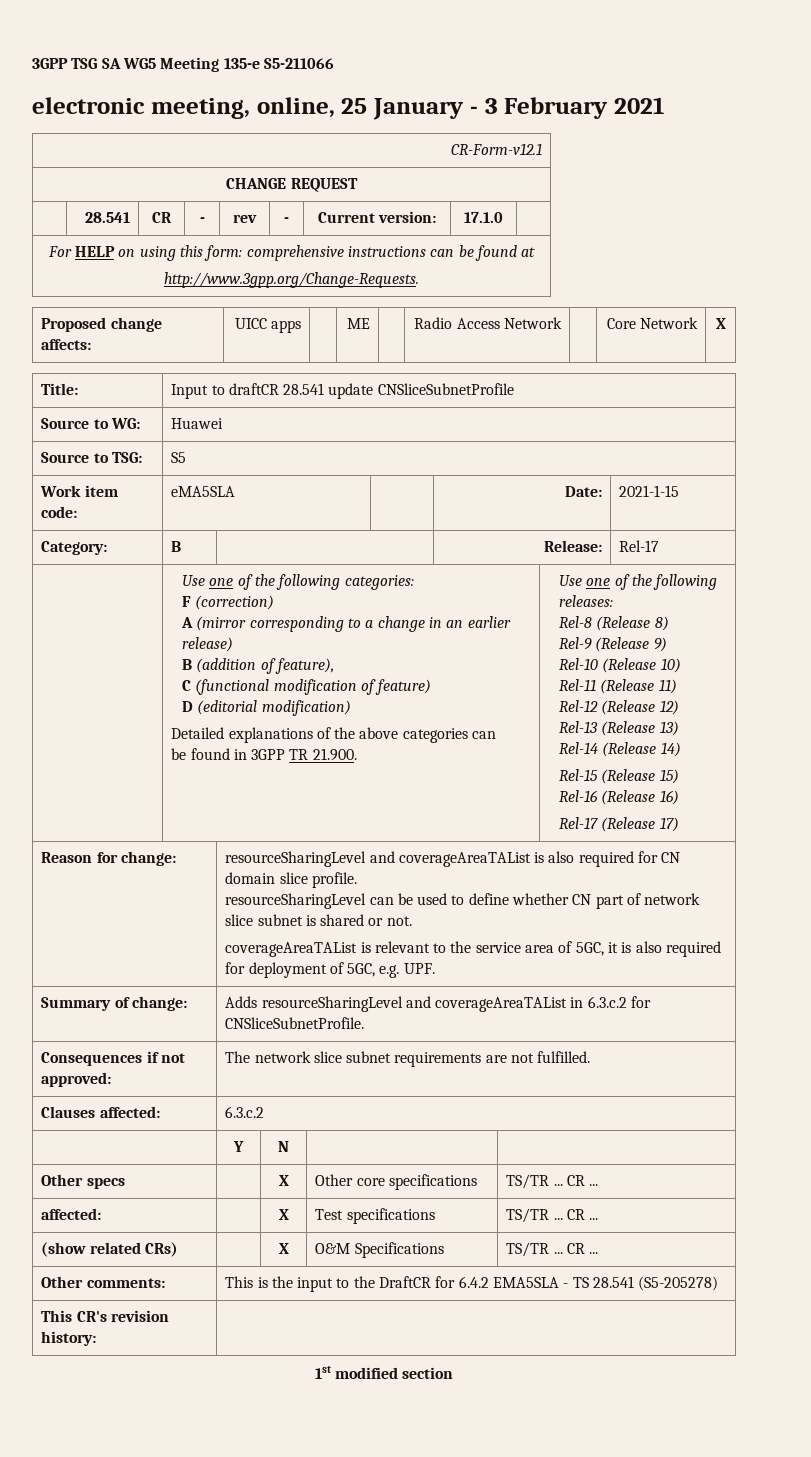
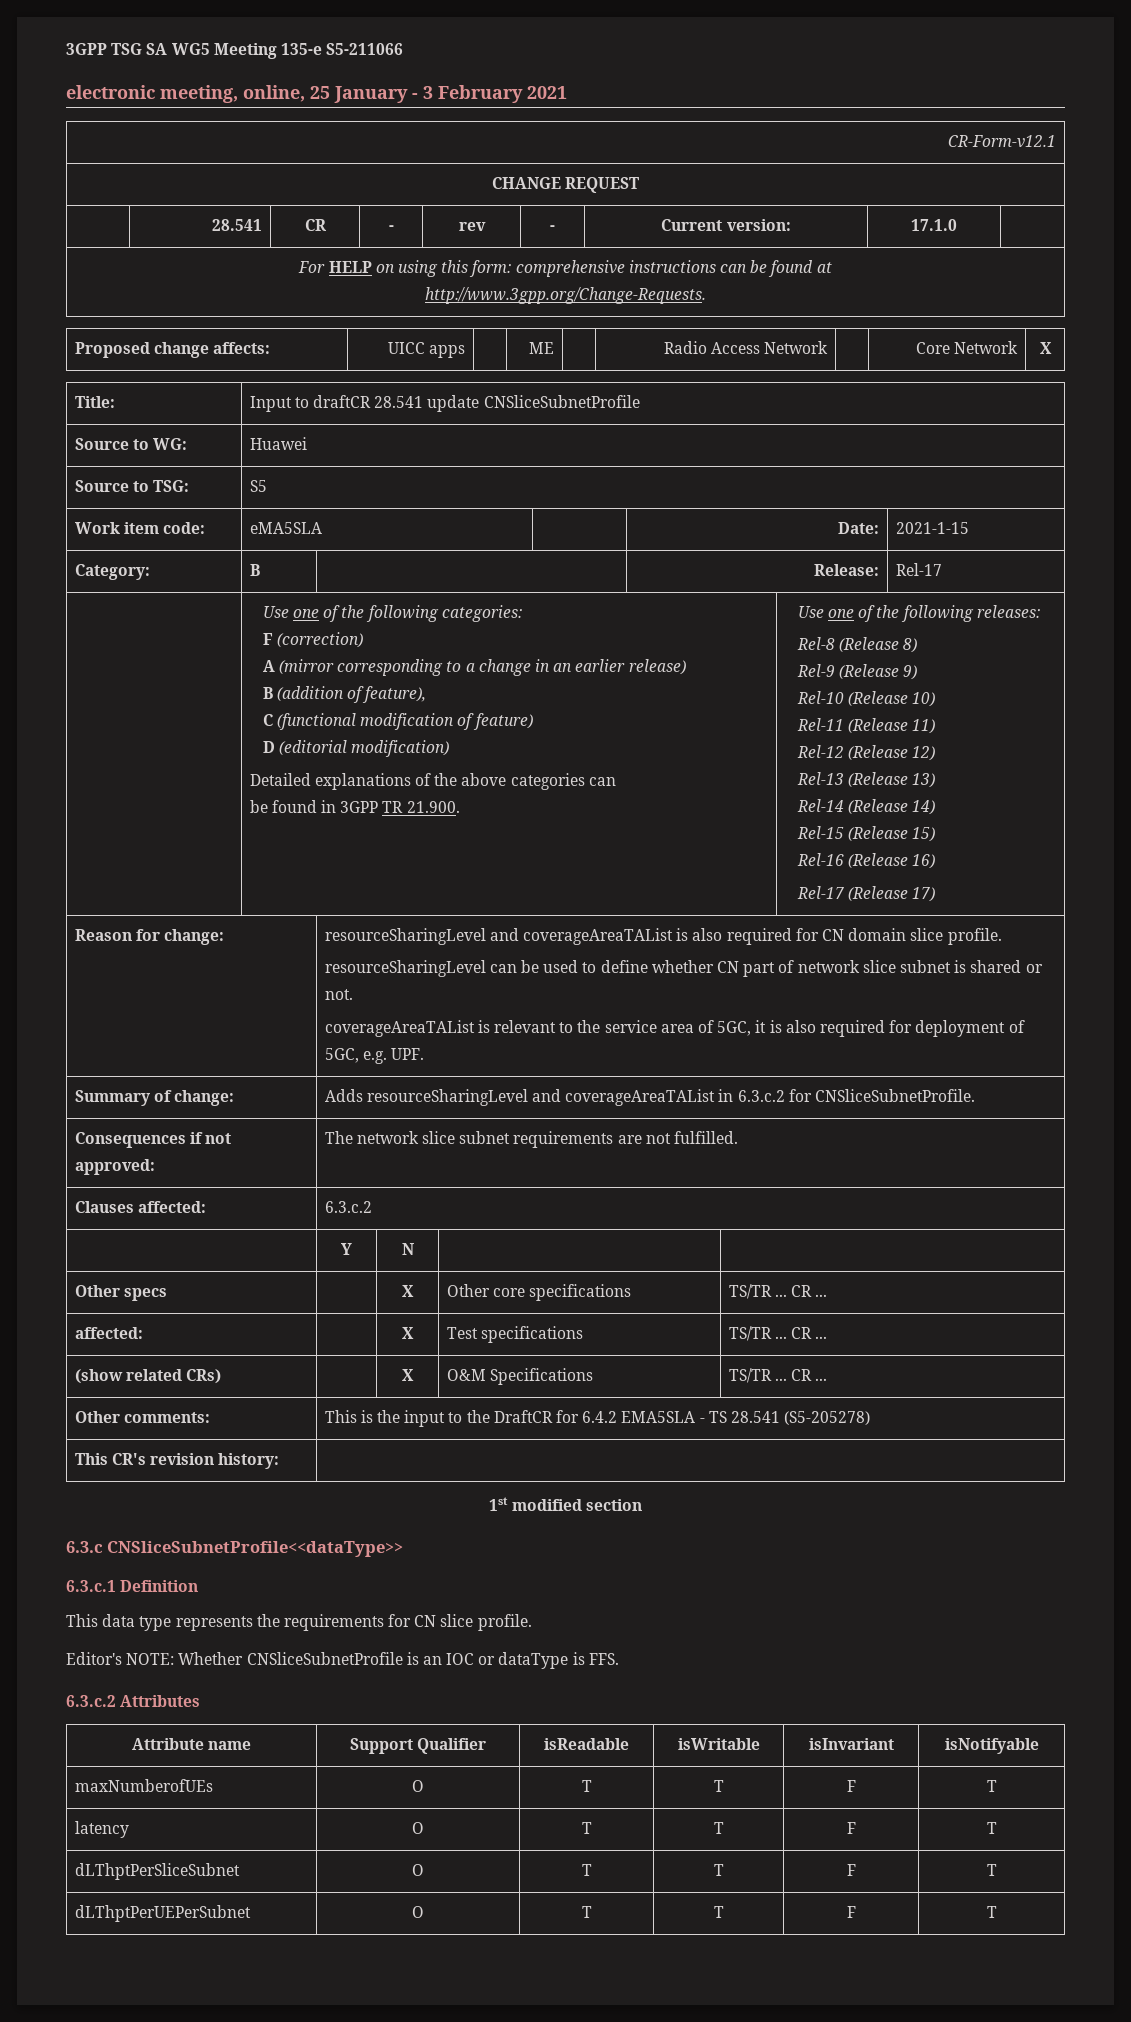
(454, 1373) none -> [66,1541,404,1557] [66,1580,199,1592] [66,1614,532,1631] [66,1652,619,1669] [66,1695,201,1707] [131,1738,252,1750] [349,1738,487,1754] [544,1738,629,1750] [677,1738,760,1750] [808,1738,894,1750] [944,1738,1039,1754] [74,1779,213,1792] [412,1780,424,1792] [581,1780,592,1792] [713,1780,724,1792] [846,1780,856,1792] [986,1780,997,1792] [74,1821,129,1838] [412,1822,424,1834] [581,1822,592,1834] [713,1822,724,1834] [846,1822,856,1834] [986,1822,997,1834] [74,1863,240,1880] [412,1864,424,1876] [581,1864,592,1876] [713,1864,724,1876] [846,1864,856,1876] [986,1864,997,1876] [74,1905,251,1922] [412,1906,424,1918] [581,1906,592,1918] [713,1906,724,1918] [846,1906,856,1918] [986,1906,997,1918] // 6.3.c CNSliceSubnetProfile<<dataType>> // 6.3.c.1 Definition // This data type represents the requirements for CN slice profile. // Editor's NOTE: Whether CNSliceSubnetProfile is an IOC or dataType is FFS. // 6.3.c.2 Attributes // Attribute name | Support Qualifier | isReadable | isWritable | isInvariant | isNotifyable // maxNumberofUEs | O | T | T | F | T // latency | O | T | T | F | T // dLThptPerSliceSubnet | O | T | T | F | T // dLThptPerUEPerSubnet | O | T | T | F | T

